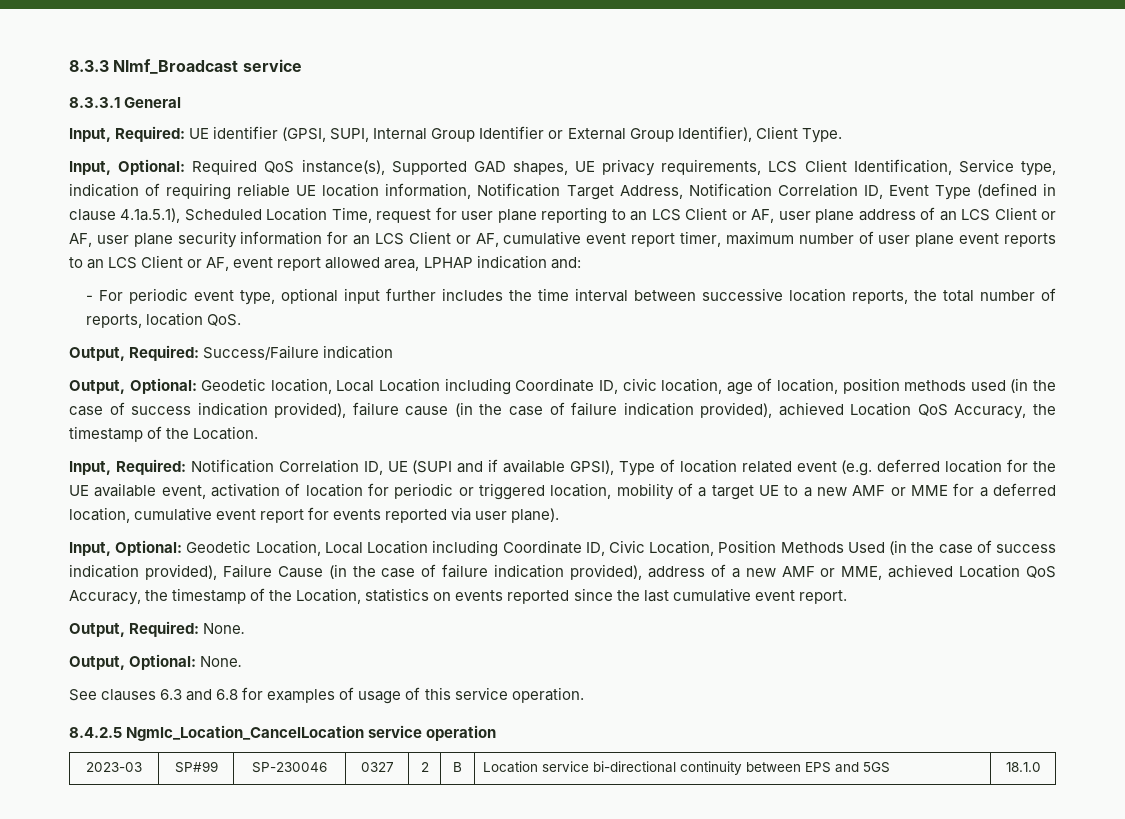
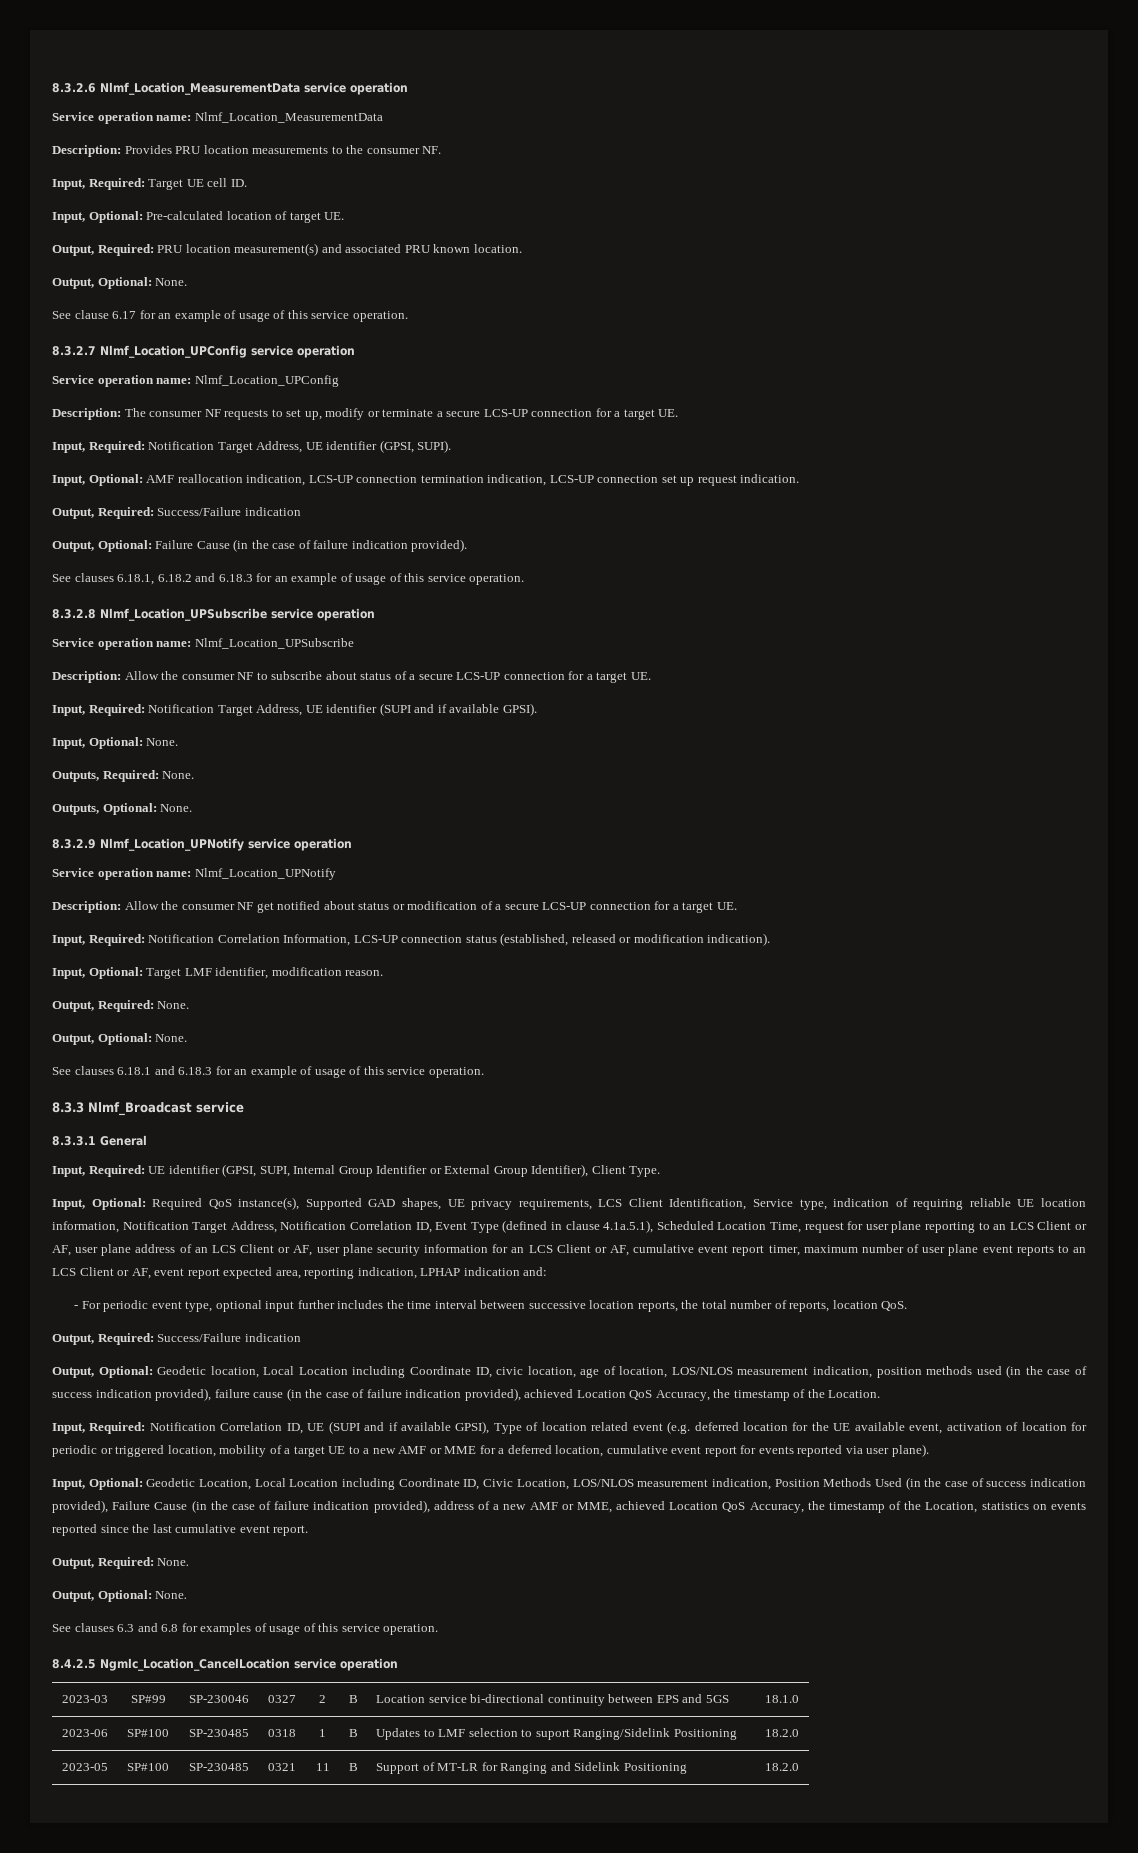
(69, 66) none -> [52,82,408,95] [52,112,383,124] [52,145,442,157] [52,178,247,190] [52,211,345,223] [52,243,522,256] [52,277,188,289] [52,310,408,322] [52,345,355,358] [52,375,339,387] [52,408,679,420] [52,440,452,453] [52,474,800,486] [52,507,301,519] [52,539,468,552] [52,573,525,585] [52,608,375,621] [52,638,354,650] [52,671,651,683] [52,703,537,716] [52,737,179,749] [52,770,195,782] [52,803,193,815] [52,838,352,851] [52,868,336,880] [52,901,737,913] [52,933,771,946] [52,967,384,979] [52,1000,190,1012] [52,1033,188,1045] [52,1066,484,1078] 8.3.2.6 Nlmf_Location_MeasurementData service operation // Service operation name: Nlmf_Location_MeasurementData // Description: Provides PRU location measurements to the consumer NF. // Input, Required: Target UE cell ID. // Input, Optional: Pre-calculated location of target UE. // Output, Required: PRU location measurement(s) and associated PRU known location. // Output, Optional: None. // See clause 6.17 for an example of usage of this service operation. // 8.3.2.7 Nlmf_Location_UPConfig service operation // Service operation name: Nlmf_Location_UPConfig // Description: The consumer NF requests to set up, modify or terminate a secure LCS-UP connection for a target UE. // Input, Required: Notification Target Address, UE identifier (GPSI, SUPI). // Input, Optional: AMF reallocation indication, LCS-UP connection termination indication, LCS-UP connection set up request indication. // Output, Required: Success/Failure indication // Output, Optional: Failure Cause (in the case of failure indication provided). // See clauses 6.18.1, 6.18.2 and 6.18.3 for an example of usage of this service operation. // 8.3.2.8 Nlmf_Location_UPSubscribe service operation // Service operation name: Nlmf_Location_UPSubscribe // Description: Allow the consumer NF to subscribe about status of a secure LCS-UP connection for a target UE. // Input, Required: Notification Target Address, UE identifier (SUPI and if available GPSI). // Input, Optional: None. // Outputs, Required: None. // Outputs, Optional: None. // 8.3.2.9 Nlmf_Location_UPNotify service operation // Service operation name: Nlmf_Location_UPNotify // Description: Allow the consumer NF get notified about status or modification of a secure LCS-UP connection for a target UE. // Input, Required: Notification Correlation Information, LCS-UP connection status (established, released or modification indication). // Input, Optional: Target LMF identifier, modification reason. // Output, Required: None. // Output, Optional: None. // See clauses 6.18.1 and 6.18.3 for an example of usage of this service operation. //
[325,257,420,271] allowed area, -> [223,1267,417,1279] expected area, reporting indication,
(838, 386) none -> [671,1366,873,1378] LOS/NLOS measurement indication,
(715, 548) none -> [572,1478,771,1490] LOS/NLOS measurement indication,
(1041, 767) none -> [62,1729,108,1737] [127,1729,169,1737] [188,1729,249,1737] [268,1729,296,1737] [319,1729,326,1737] [349,1729,358,1737] [376,1728,737,1740] [764,1729,799,1737] [62,1763,108,1771] [127,1763,169,1771] [188,1763,249,1771] [268,1763,296,1771] [315,1763,330,1771] [349,1763,358,1771] [376,1762,687,1774] [764,1763,799,1771] // 2023-06 | SP#100 | SP-230485 | 0318 | 1 | B | Updates to LMF selection to suport Ranging/Sidelink Positioning | 18.2.0 // 2023-05 | SP#100 | SP-230485 | 0321 | 11 | B | Support of MT-LR for Ranging and Sidelink Positioning | 18.2.0

